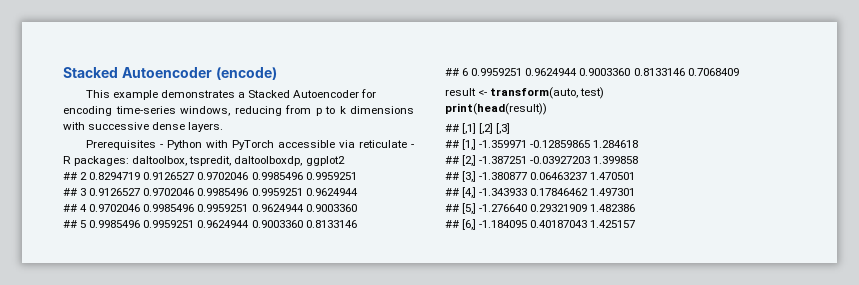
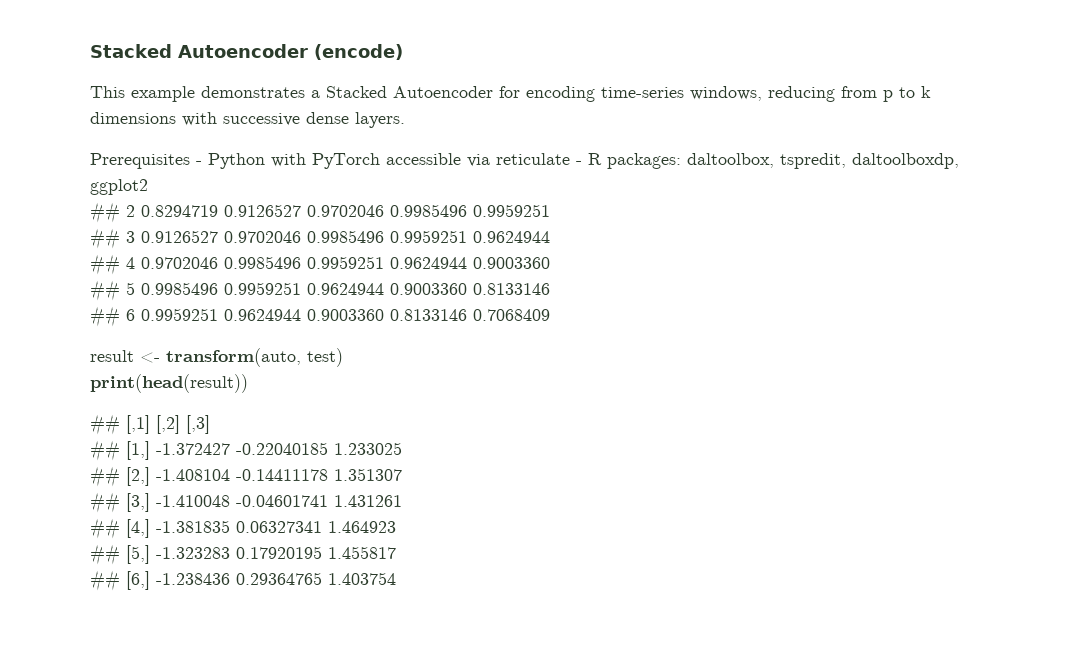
[479,140,639,148] -1.359971 -0.12859865 1.284618 -> [156,442,402,455] -1.372427 -0.22040185 1.233025
[479,156,639,164] -1.387251 -0.03927203 1.399858 -> [156,468,402,481] -1.408104 -0.14411178 1.351307
[479,172,636,180] -1.380877 0.06463237 1.470501 -> [156,495,402,507] -1.410048 -0.04601741 1.431261
[479,188,636,196] -1.343933 0.17846462 1.497301 -> [156,520,396,533] -1.381835 0.06327341 1.464923
[479,204,636,212] -1.276640 0.29321909 1.482386 -> [156,546,396,559] -1.323283 0.17920195 1.455817
[479,220,636,228] -1.184095 0.40187043 1.425157 -> [156,572,396,585] -1.238436 0.29364765 1.403754

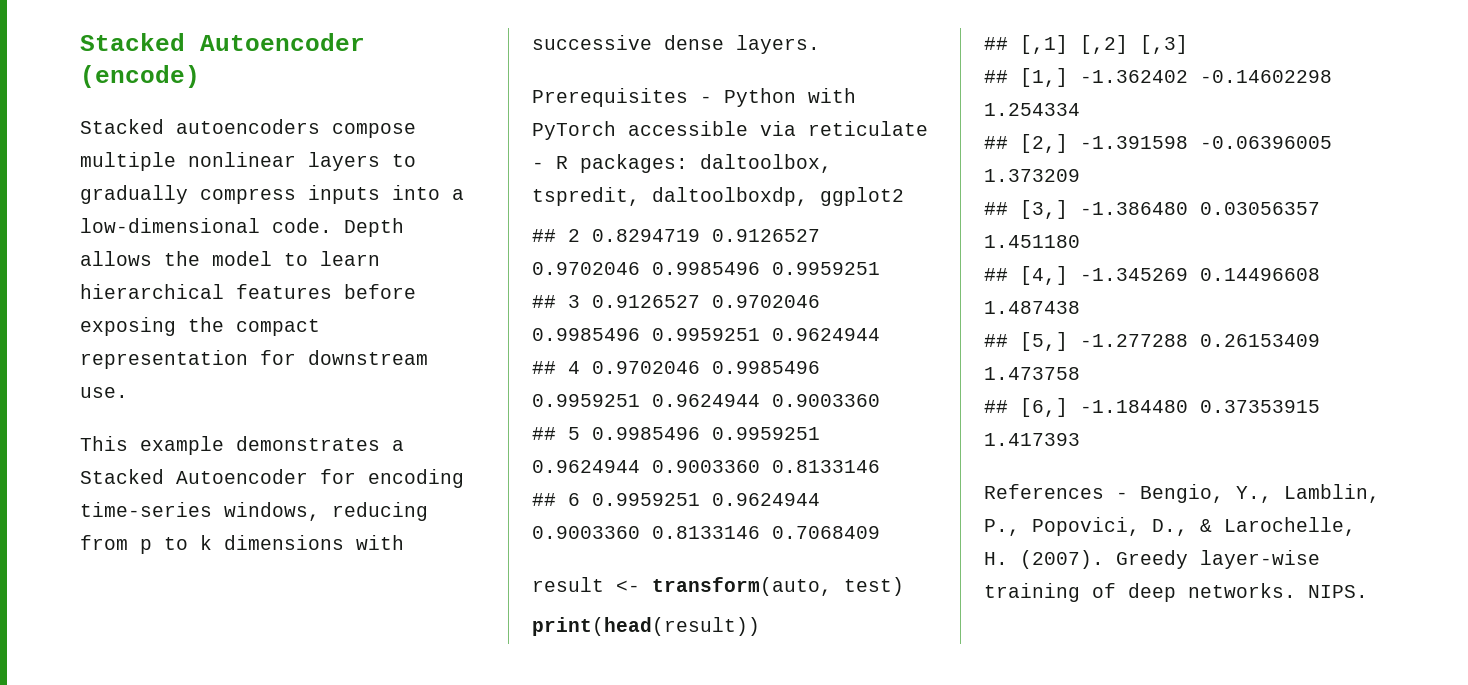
(403, 52) none -> [80,119,416,138] [80,152,416,171] [80,185,464,204] [80,218,404,237] [80,251,380,266] [80,284,416,299] [80,317,320,336] [80,350,428,369] [80,387,128,398] // Stacked autoencoders compose multiple nonlinear layers to gradually compress inputs into a low-dimensional code. Depth allows the model to learn hierarchical features before exposing the compact representation for downstream use.
[156,442,402,455] -1.372427 -0.22040185 1.233025 -> [1080,70,1332,83] [984,103,1080,116] -1.362402 -0.14602298 1.254334
[156,468,402,481] -1.408104 -0.14411178 1.351307 -> [1080,136,1332,149] [984,169,1080,182] -1.391598 -0.06396005 1.373209
[156,495,402,507] -1.410048 -0.04601741 1.431261 -> [1080,202,1320,215] [984,235,1080,248] -1.386480 0.03056357 1.451180
[156,520,396,533] -1.381835 0.06327341 1.464923 -> [1080,268,1320,281] [984,301,1080,314] -1.345269 0.14496608 1.487438
[156,546,396,559] -1.323283 0.17920195 1.455817 -> [1080,334,1320,347] [984,367,1080,380] -1.277288 0.26153409 1.473758
[156,572,396,585] -1.238436 0.29364765 1.403754 -> [1080,400,1320,413] [984,433,1080,446] [984,484,1380,503] [984,517,1356,536] [984,550,1320,569] [984,583,1368,602] -1.184480 0.37353915 1.417393 // References - Bengio, Y., Lamblin, P., Popovici, D., & Larochelle, H. (2007). Greedy layer-wise training of deep networks. NIPS.

